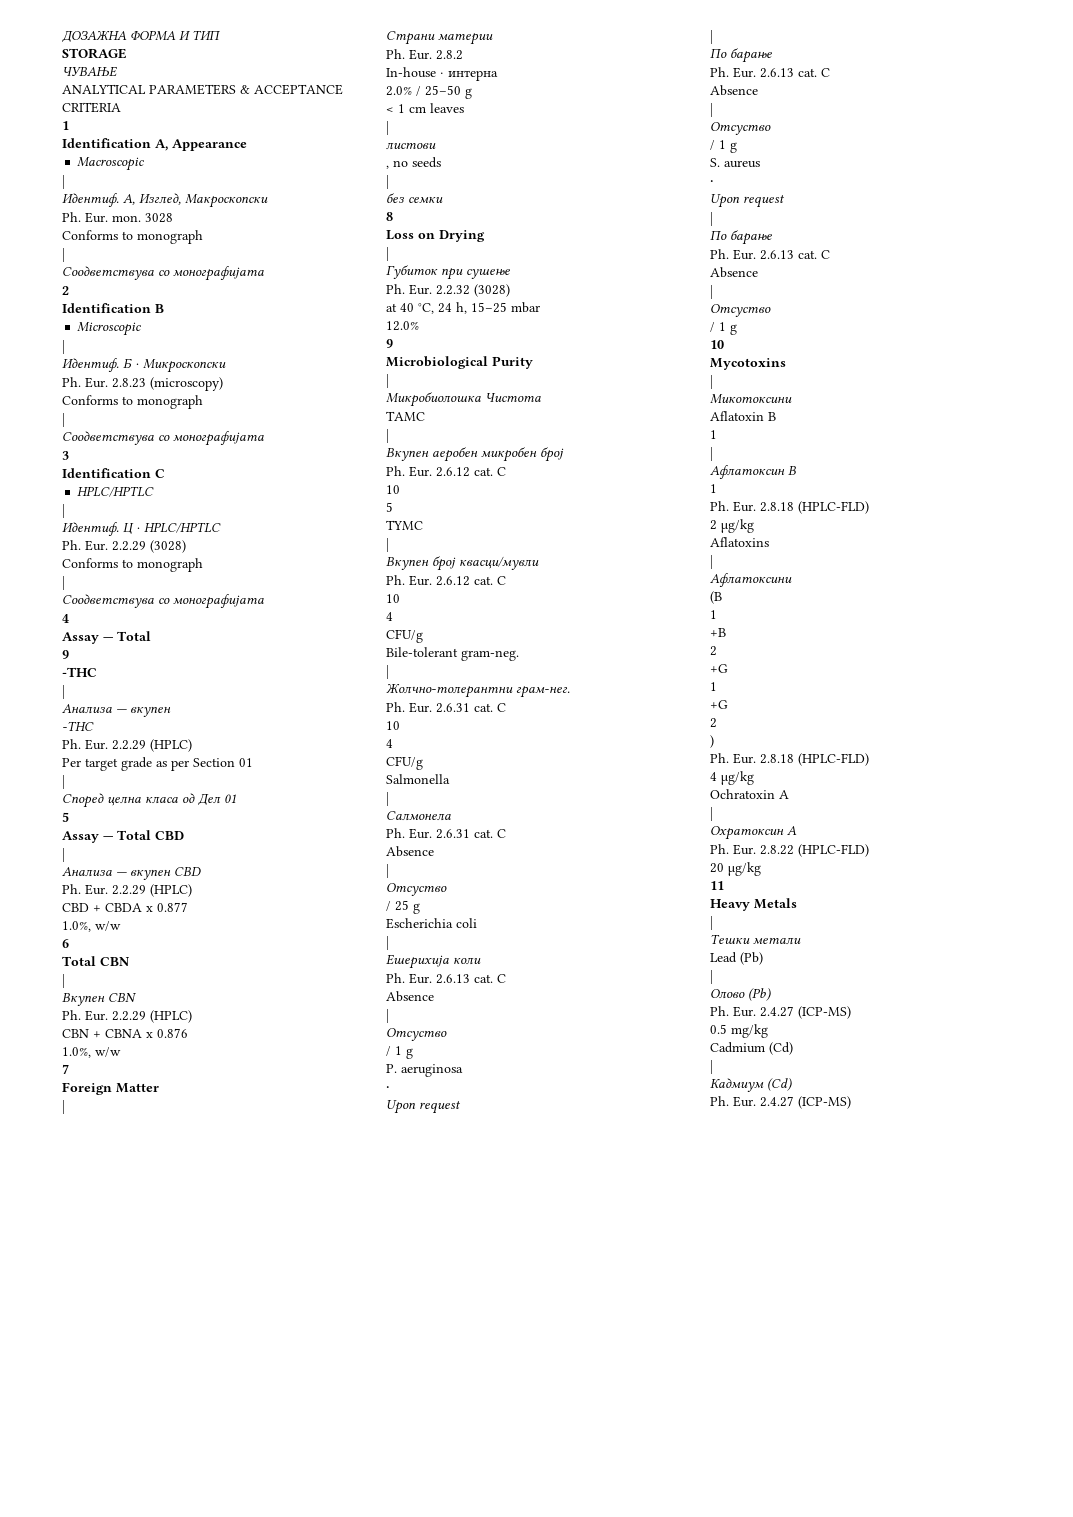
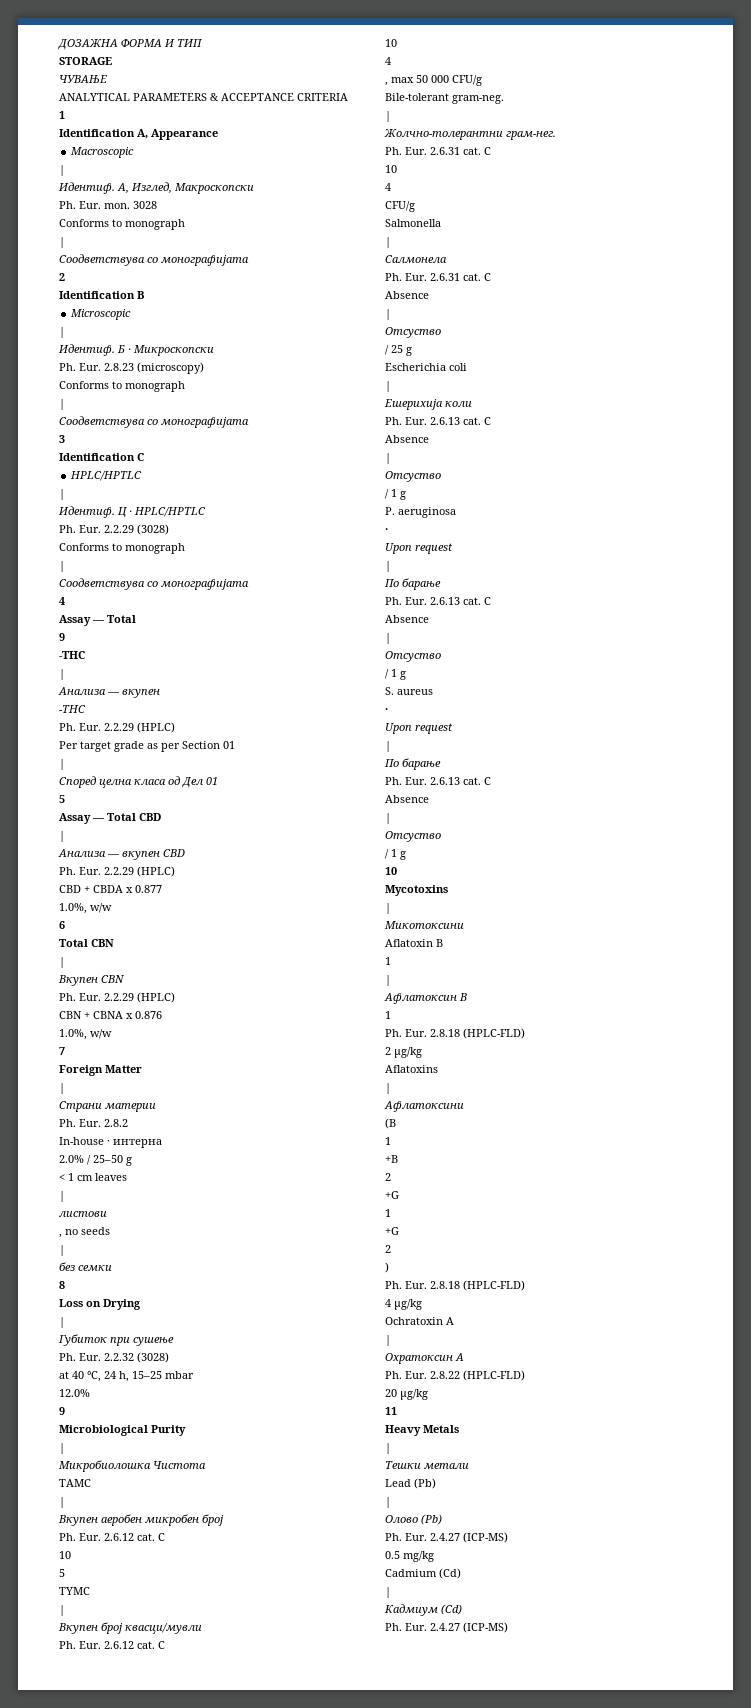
(393, 616) none -> [385,75,449,86] , max 50 000

